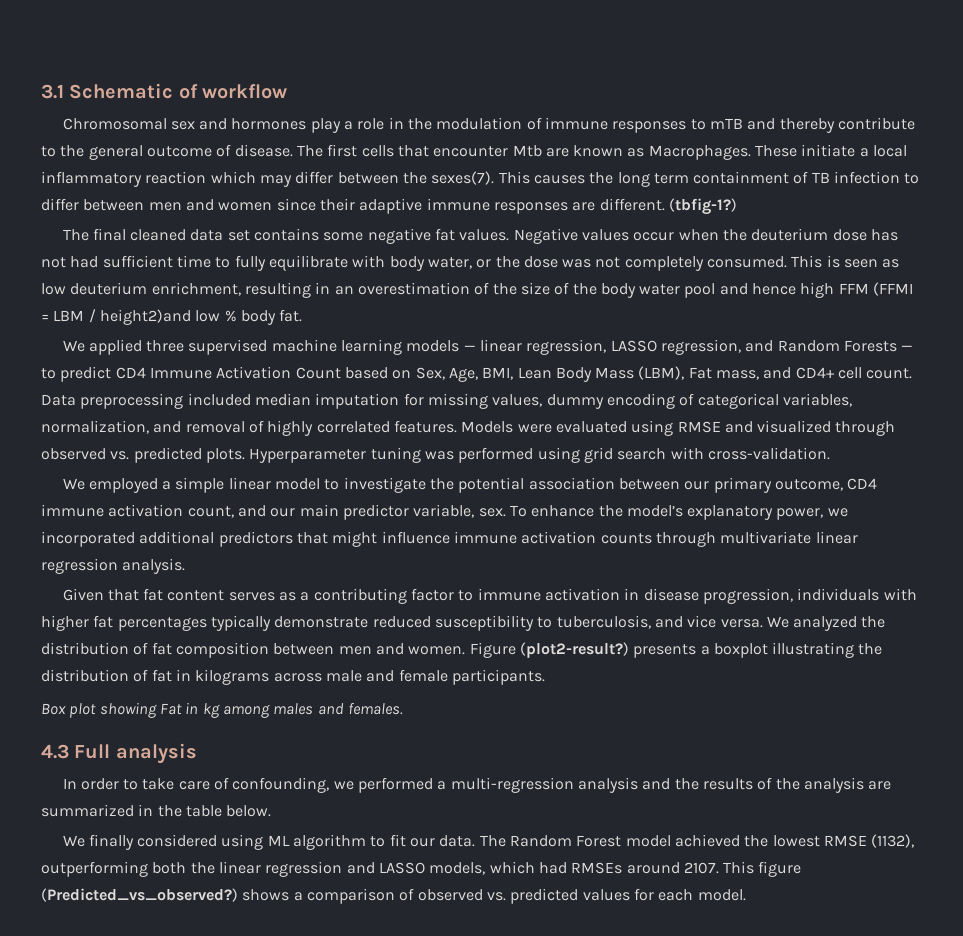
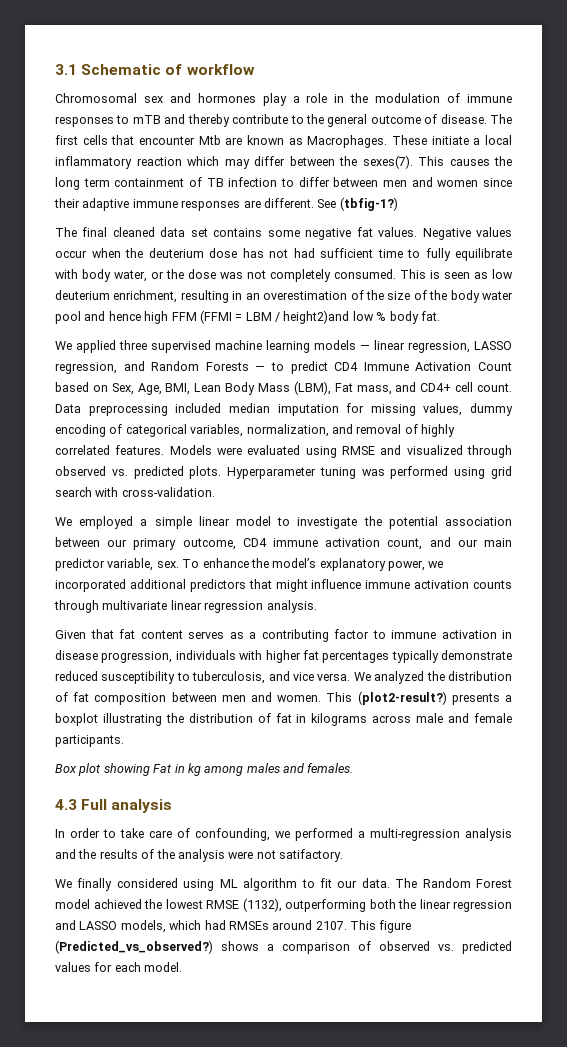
(665, 204) none -> [317,199,337,208] See
[469,642,516,658] Figure -> [326,692,353,702] This
[868,781,892,790] [41,804,272,817] are summarized in the table below. -> [228,849,343,862] were not satifactory.

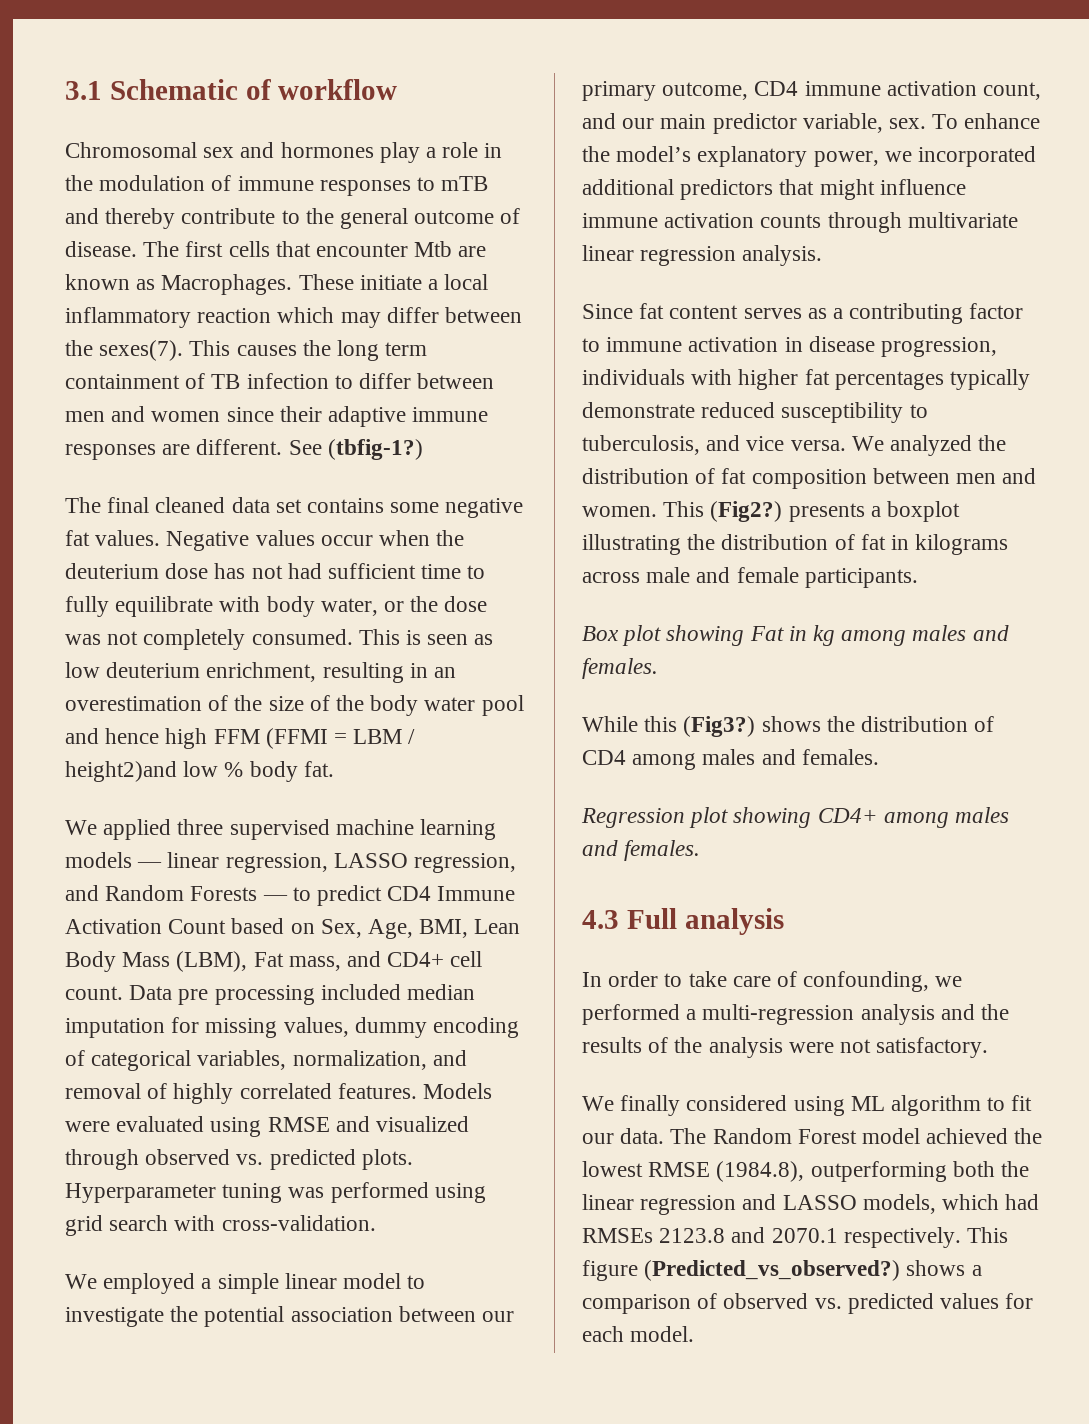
[88,404,168,416] preprocessing -> [178,985,315,1005] pre processing
[55,629,114,639] Given that -> [582,304,633,319] Since
[357,691,447,705] (plot2-result?) -> [710,501,783,522] (Fig2?)
(354, 768) none -> [582,716,995,737] [582,749,879,770] [581,807,1010,828] [582,840,701,861] // While this (Fig3?) shows the distribution of CD4 among males and females. // Regression plot showing CD4+ among males and females.
[279,849,343,862] satifactory. -> [876,1037,989,1058] satisfactory.
[242,898,282,912] (1132), -> [716,1161,805,1182] (1984.8),
[272,920,347,930] around 2107. -> [659,1227,961,1248] 2123.8 and 2070.1 respectively.

